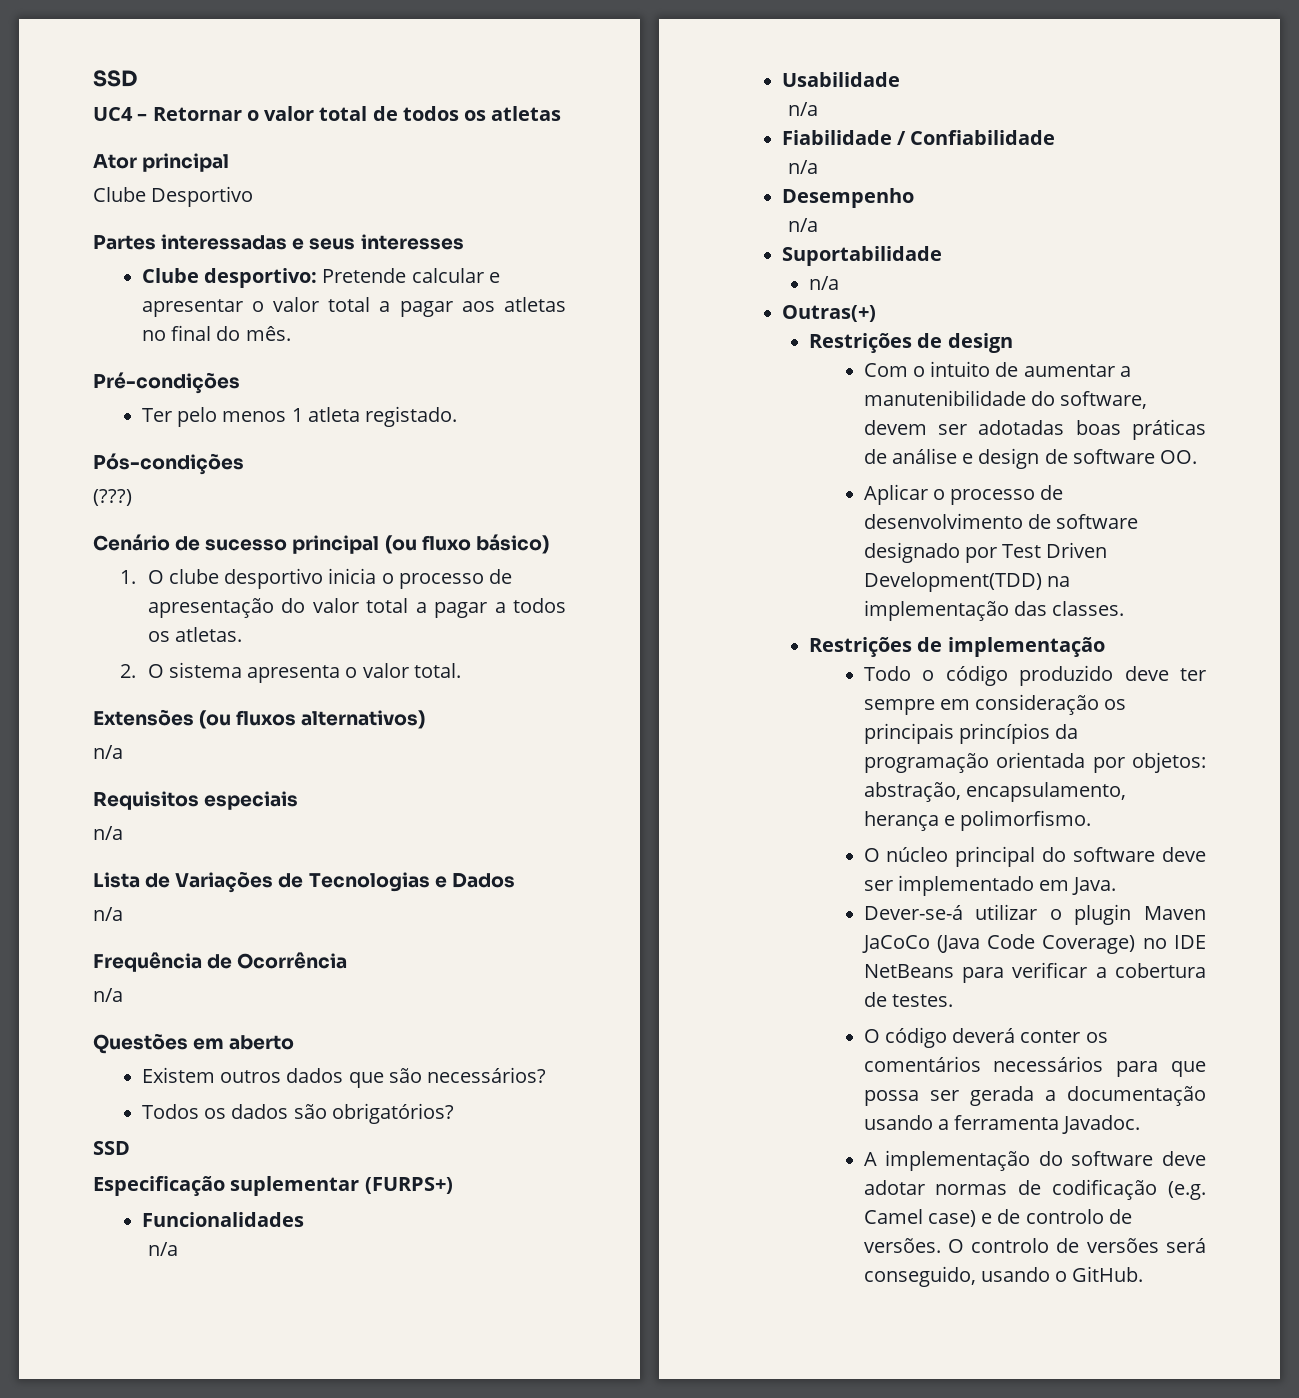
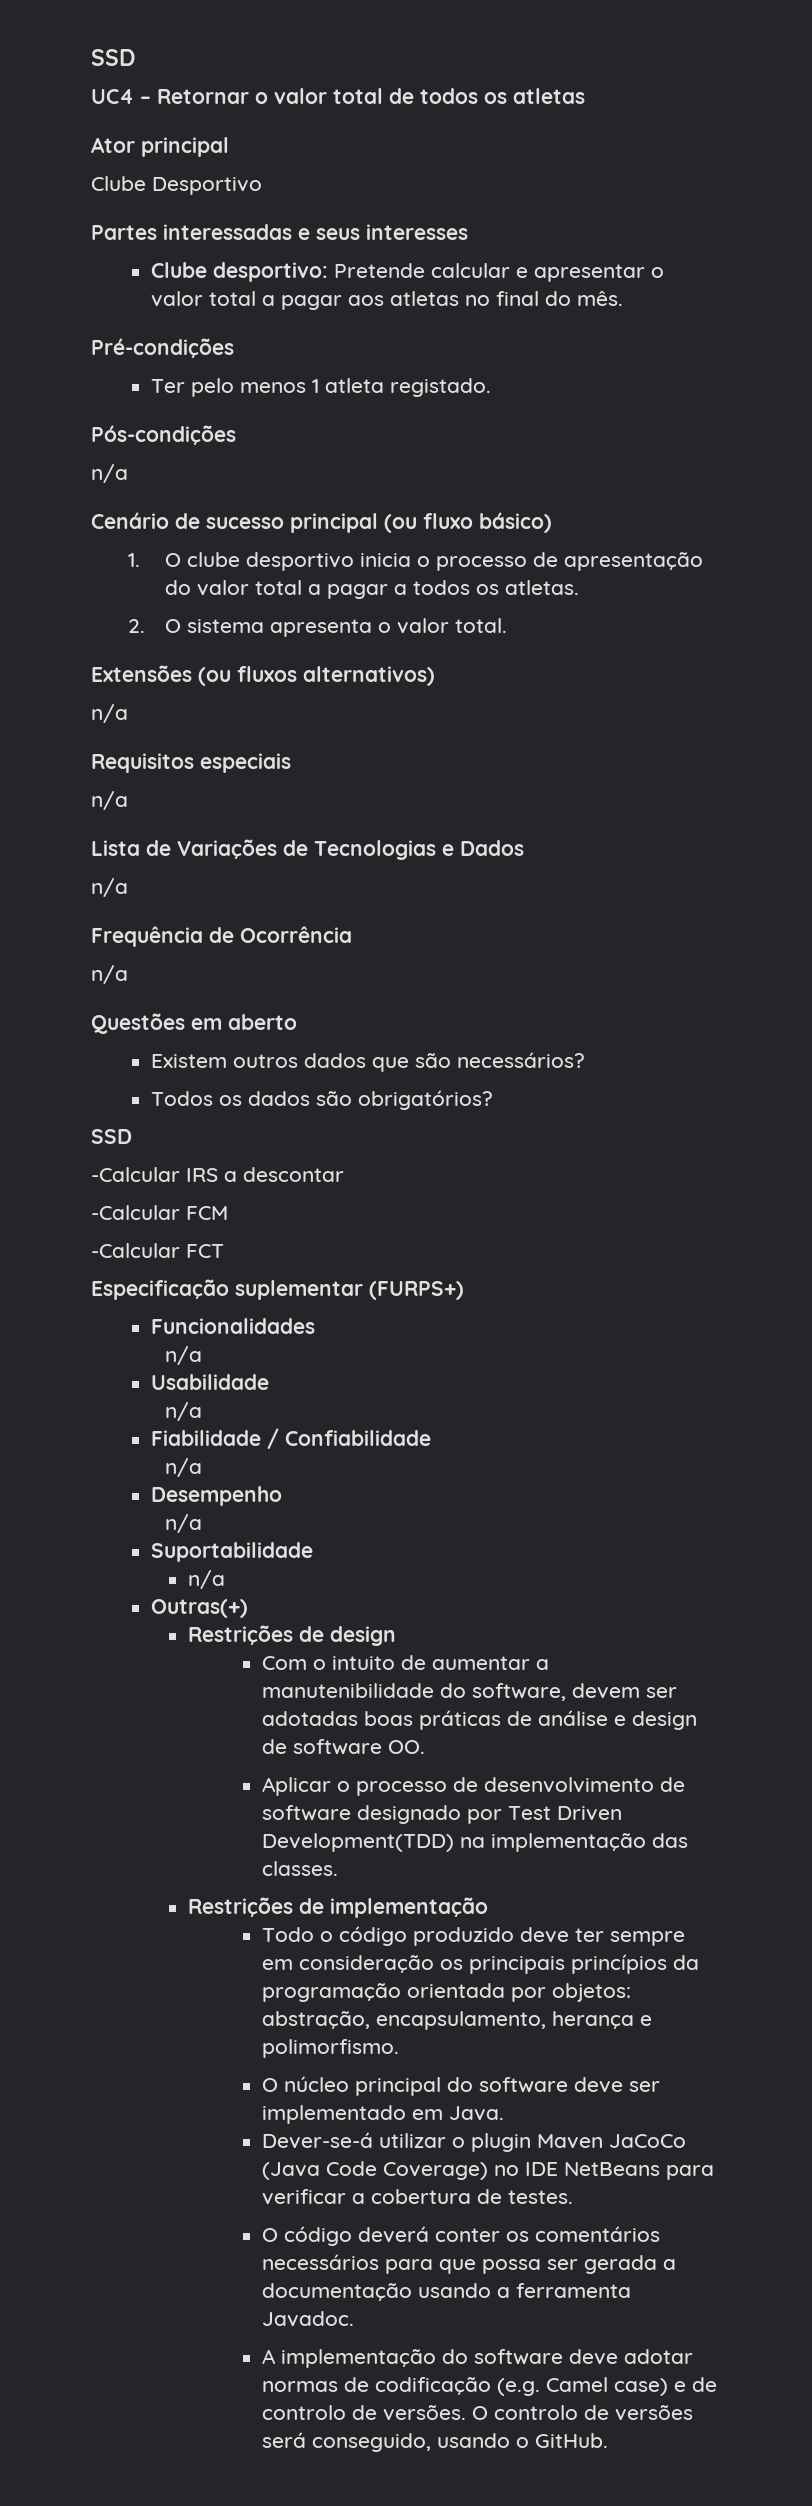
[93,489,132,506] (???) -> [91,464,128,483] n/a
(130, 1148) none -> [91,1167,344,1182] [91,1205,228,1220] [91,1243,224,1258] // -Calcular IRS a descontar // -Calcular FCM // -Calcular FCT

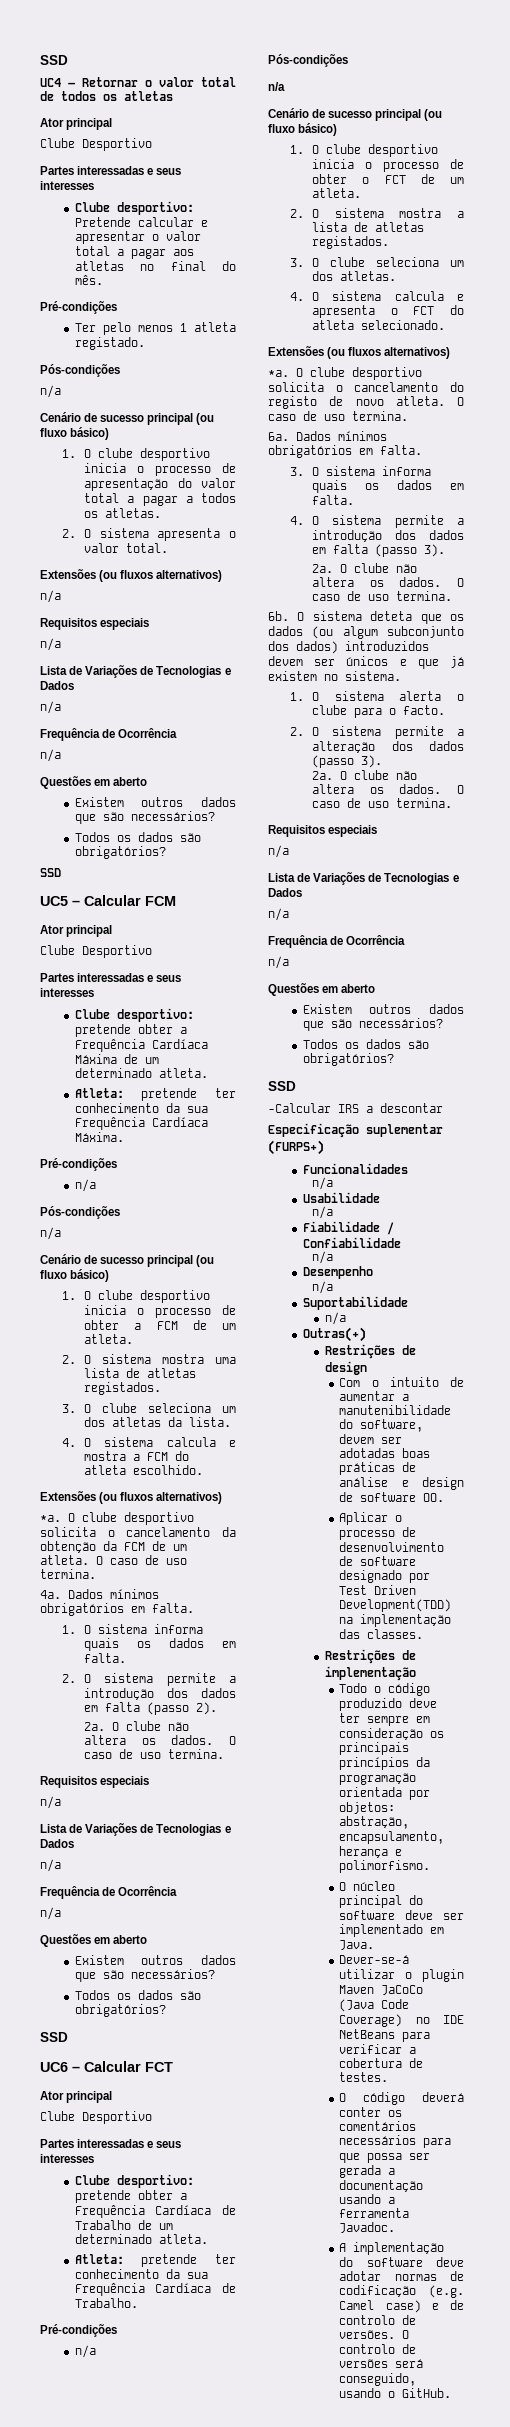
(132, 1136) none -> [40,895,176,906] [40,925,113,937] [40,945,152,958] [40,973,182,982] [40,988,94,997] [74,1008,194,1022] [74,1024,187,1037] [74,1039,208,1052] [74,1054,159,1064] [74,1068,208,1078] [74,1088,237,1101] [74,1103,208,1113] [74,1117,208,1130] [74,1132,124,1142] [40,1158,117,1171] [74,1179,96,1192] [40,1206,120,1219] [40,1227,61,1240] [40,1254,215,1267] [40,1269,110,1282] [62,1290,211,1303] [84,1305,236,1318] [84,1320,236,1330] [84,1334,134,1344] [62,1354,236,1364] [84,1368,197,1378] [84,1382,162,1395] [62,1403,236,1413] [84,1417,232,1427] [62,1437,236,1447] [84,1451,190,1461] [84,1465,204,1475] [40,1491,223,1504] [40,1512,194,1525] [40,1527,236,1537] [40,1541,187,1553] [40,1555,187,1565] [40,1569,96,1579] [40,1589,159,1599] [40,1603,194,1616] [62,1624,204,1634] [84,1638,236,1651] [84,1653,127,1663] [62,1673,236,1686] [84,1688,236,1700] [84,1702,218,1715] [84,1721,190,1731] [84,1735,236,1745] [84,1749,225,1759] [40,1776,150,1788] [40,1796,61,1809] [40,1823,231,1836] [40,1839,74,1848] [40,1859,61,1872] [40,1886,178,1899] [40,1907,61,1920] [40,1934,148,1947] [74,1955,237,1965] [74,1969,215,1982] [74,1990,201,2000] [74,2004,166,2017] [40,2032,68,2042] [40,2061,173,2072] [40,2091,113,2103] [40,2111,152,2124] [40,2139,182,2148] [40,2154,94,2163] [74,2174,194,2188] [74,2190,187,2203] [74,2205,237,2218] [74,2220,173,2230] [74,2234,208,2244] [74,2254,237,2267] [74,2269,208,2279] [74,2283,237,2296] [74,2298,138,2308] [40,2324,117,2337] [74,2345,96,2358] [268,54,348,67] [268,82,285,91] [268,108,443,121] [268,123,338,136] [290,144,439,157] [312,159,464,172] [312,174,464,184] [312,188,362,198] [290,208,464,218] [312,222,425,232] [312,236,390,249] [290,257,464,267] [312,271,397,281] [290,291,464,301] [312,305,464,318] [312,320,446,330] [268,346,451,359] [268,367,422,380] [268,382,464,392] [268,396,464,409] [268,411,408,421] [268,431,387,441] [268,445,422,458] [290,466,432,476] [312,480,464,493] [312,495,355,505] [290,515,464,528] [312,530,464,542] [312,544,446,557] [312,563,418,573] [312,577,464,587] [312,591,453,601] [268,611,464,624] [268,626,464,639] [268,641,429,654] [268,656,464,669] [268,671,401,681] [290,691,464,701] [312,705,446,718] [290,726,464,739] [312,741,464,753] [312,755,383,768] [312,770,418,780] [312,784,464,794] [312,798,453,808] [268,825,378,837] [268,845,289,858] [268,872,459,885] [268,888,302,897] [268,908,289,921] [268,935,406,948] [268,956,289,969] [268,983,376,996] [302,1004,464,1014] [302,1018,443,1031] [302,1039,429,1049] [302,1053,394,1066] [268,1081,296,1091] // UC5 – Calcular FCM // Ator principal // Clube Desportivo // Partes interessadas e seus interesses // Clube desportivo: pretende obter a Frequência Cardíaca Máxima de um determinado atleta. // Atleta: pretende ter conhecimento da sua Frequência Cardíaca Máxima. // Pré-condições // n/a // Pós-condições // n/a // Cenário de sucesso principal (ou fluxo básico) // 1. O clube desportivo inicia o processo de obter a FCM de um atleta. // 2. O sistema mostra uma lista de atletas registados. // 3. O clube seleciona um dos atletas da lista. // 4. O sistema calcula e mostra a FCM do atleta escolhido. // Extensões (ou fluxos alternativos) // *a. O clube desportivo solicita o cancelamento da obtenção da FCM de um atleta. O caso de uso termina. // 4a. Dados mínimos obrigatórios em falta. // 1. O sistema informa quais os dados em falta. // 2. O sistema permite a introdução dos dados em falta (passo 2). // 2a. O clube não altera os dados. O caso de uso termina. // Requisitos especiais // n/a // Lista de Variações de Tecnologias e Dados // n/a // Frequência de Ocorrência // n/a // Questões em aberto // Existem outros dados que são necessários? // Todos os dados são obrigatórios? // SSD // UC6 – Calcular FCT // Ator principal // Clube Desportivo // Partes interessadas e seus interesses // Clube desportivo: pretende obter a Frequência Cardíaca de Trabalho de um determinado atleta. // Atleta: pretende ter conhecimento da sua Frequência Cardíaca de Trabalho. // Pré-condições // n/a // Pós-condições // n/a // Cenário de sucesso principal (ou fluxo básico) // 1. O clube desportivo inicia o processo de obter o FCT de um atleta. // 2. O sistema mostra a lista de atletas registados. // 3. O clube seleciona um dos atletas. // 4. O sistema calcula e apresenta o FCT do atleta selecionado. // Extensões (ou fluxos alternativos) // *a. O clube desportivo solicita o cancelamento do registo de novo atleta. O caso de uso termina. // 6a. Dados mínimos obrigatórios em falta. // 3. O sistema informa quais os dados em falta. // 4. O sistema permite a introdução dos dados em falta (passo 3). // 2a. O clube não altera os dados. O caso de uso termina. // 6b. O sistema deteta que os dados (ou algum subconjunto dos dados) introduzidos devem ser únicos e que já existem no sistema. // 1. O sistema alerta o clube para o facto. // 2. O sistema permite a alteração dos dados (passo 3). // 2a. O clube não altera os dados. O caso de uso termina. // Requisitos especiais // n/a // Lista de Variações de Tecnologias e Dados // n/a // Frequência de Ocorrência // n/a // Questões em aberto // Existem outros dados que são necessários? // Todos os dados são obrigatórios? // SSD
[91,1205,228,1220] [91,1243,224,1258] // -Calcular FCM // -Calcular FCT -> (443, 1108) none

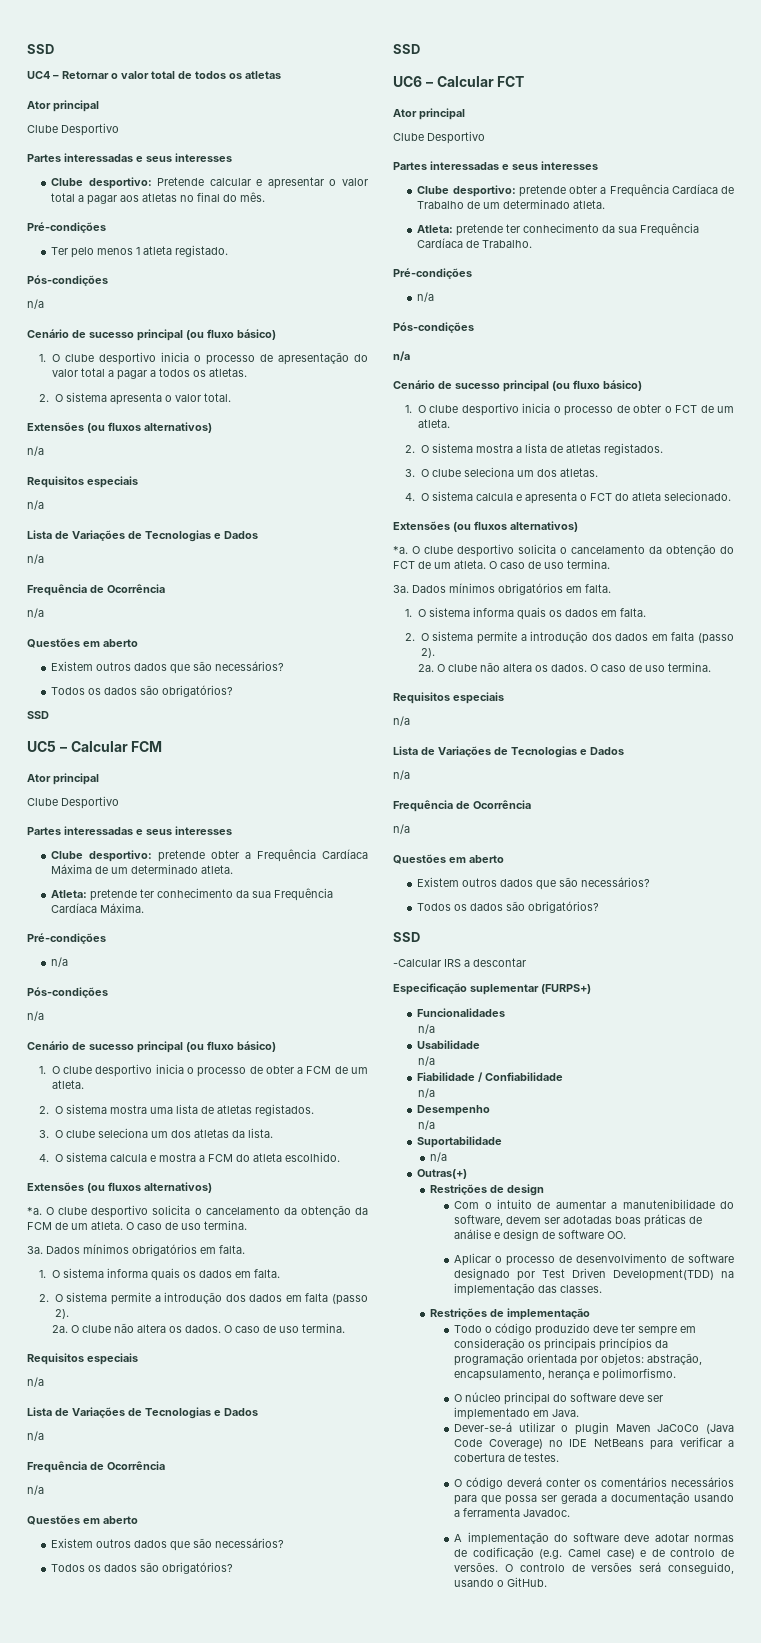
[40,1590,61,1599] 4a. -> [27,1246,43,1254] 3a.
[450,382,464,392] [268,396,464,409] [268,411,408,421] [268,431,387,441] [268,445,422,458] [290,466,432,476] [312,480,464,493] [312,495,355,505] [290,516,305,525] do registo de novo atleta. O caso de uso termina. // 6a. Dados mínimos obrigatórios em falta. // 3. O sistema informa quais os dados em falta. // 4. -> [649,544,734,556] [393,559,610,569] [393,583,611,595] [405,607,646,620] [405,633,416,641] da obtenção do FCT de um atleta. O caso de uso termina. // 3a. Dados mínimos obrigatórios em falta. // 1. O sistema informa quais os dados em falta. // 2.
[424,544,446,557] [312,563,418,573] [312,577,464,587] [312,591,453,601] [268,611,464,624] [268,626,464,639] [268,641,429,654] [268,656,464,669] [268,671,401,681] [290,691,464,701] [312,705,446,718] [290,726,464,739] [312,741,464,753] [312,755,383,768] 3). // 2a. O clube não altera os dados. O caso de uso termina. // 6b. O sistema deteta que os dados (ou algum subconjunto dos dados) introduzidos devem ser únicos e que já existem no sistema. // 1. O sistema alerta o clube para o facto. // 2. O sistema permite a alteração dos dados (passo 3). -> [420,648,435,658] 2).

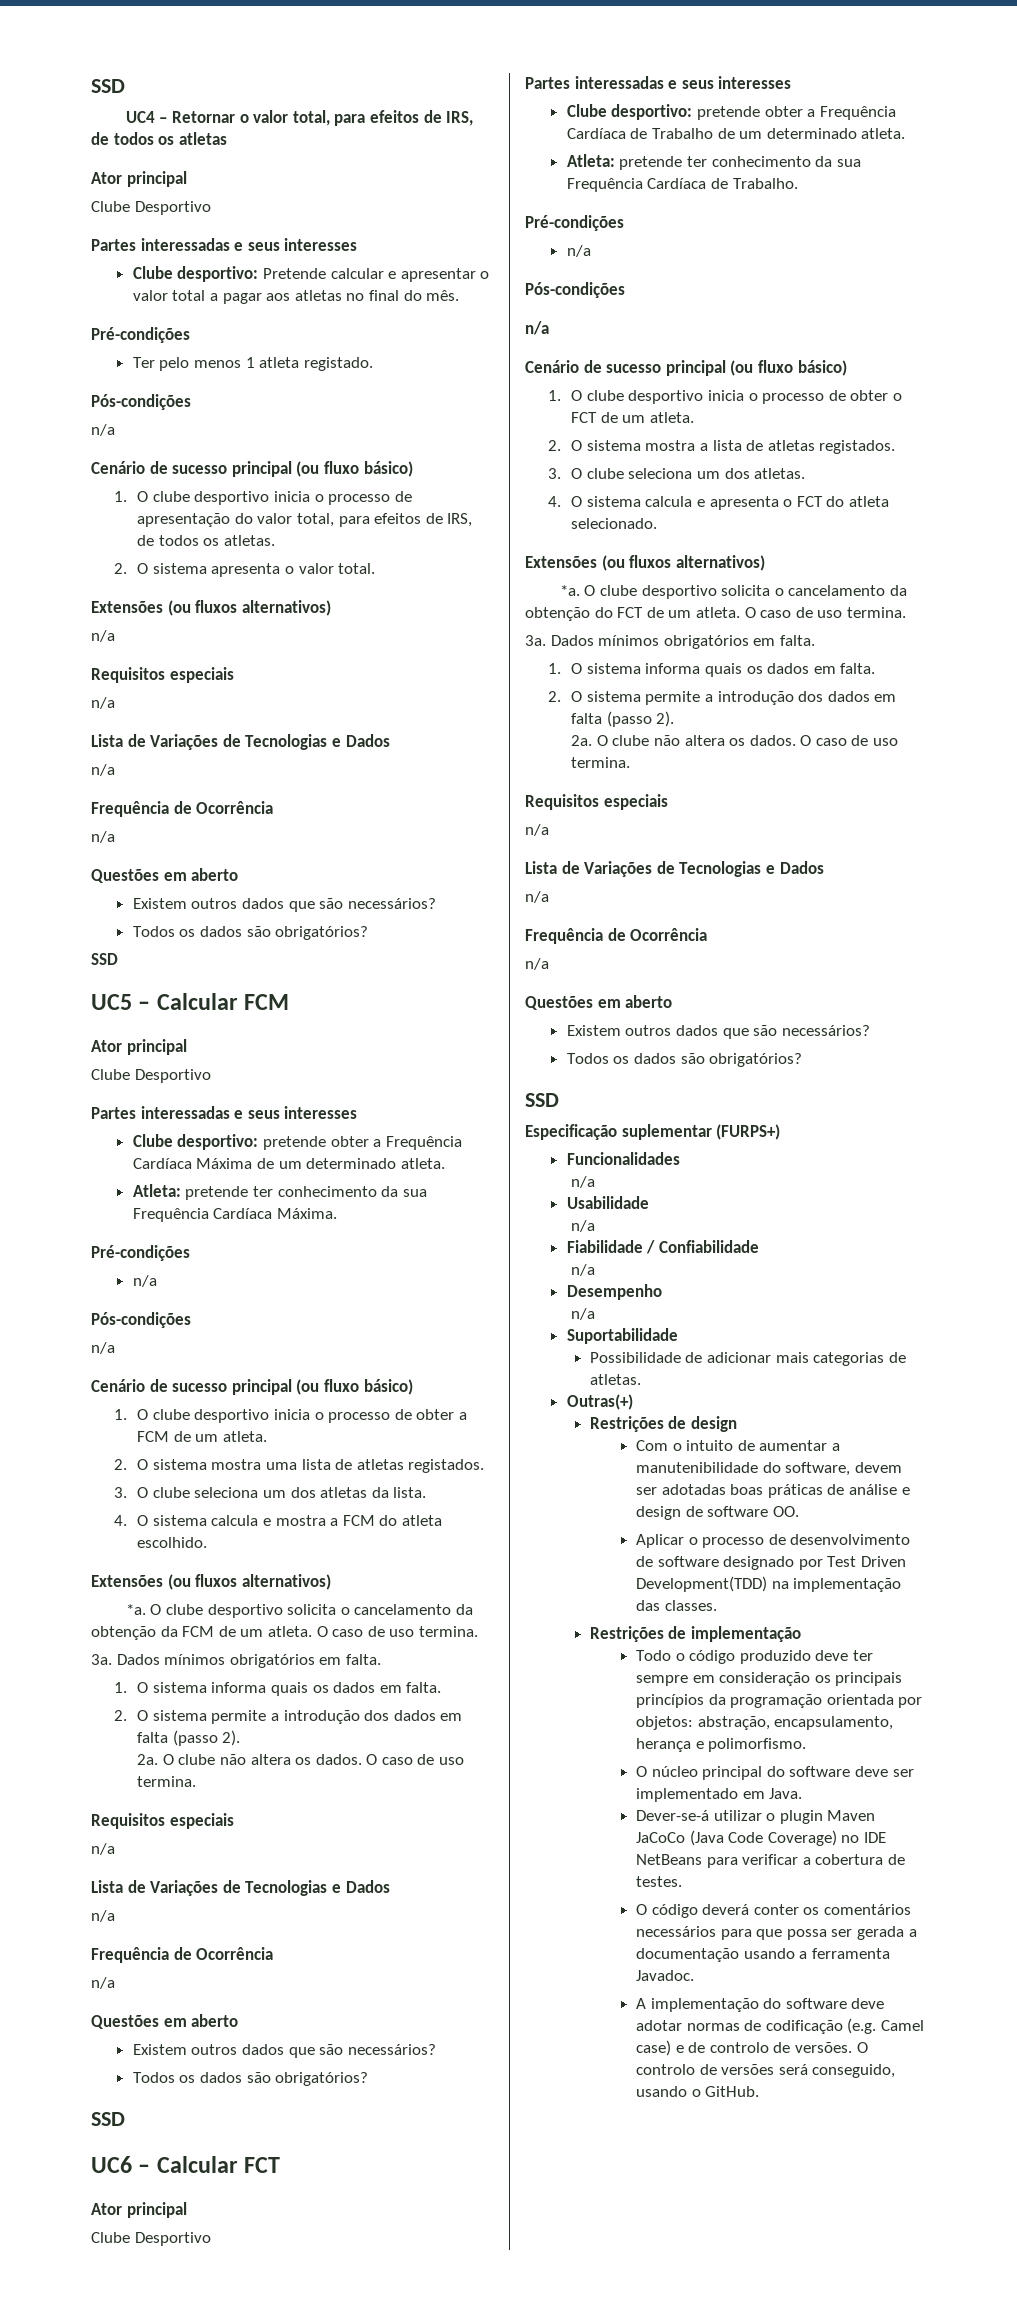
[151,71,175,79] total -> [292,110,474,126] total, para efeitos de IRS,
[80,368,156,380] total a pagar a -> [296,513,473,527] [137,535,155,546] total, para efeitos de IRS, de
[393,958,526,967] // -Calcular IRS a descontar -> (559, 1100) none
[429,1152,447,1162] n/a -> [589,1352,906,1366] [589,1374,641,1385] Possibilidade de adicionar mais categorias de atletas.

